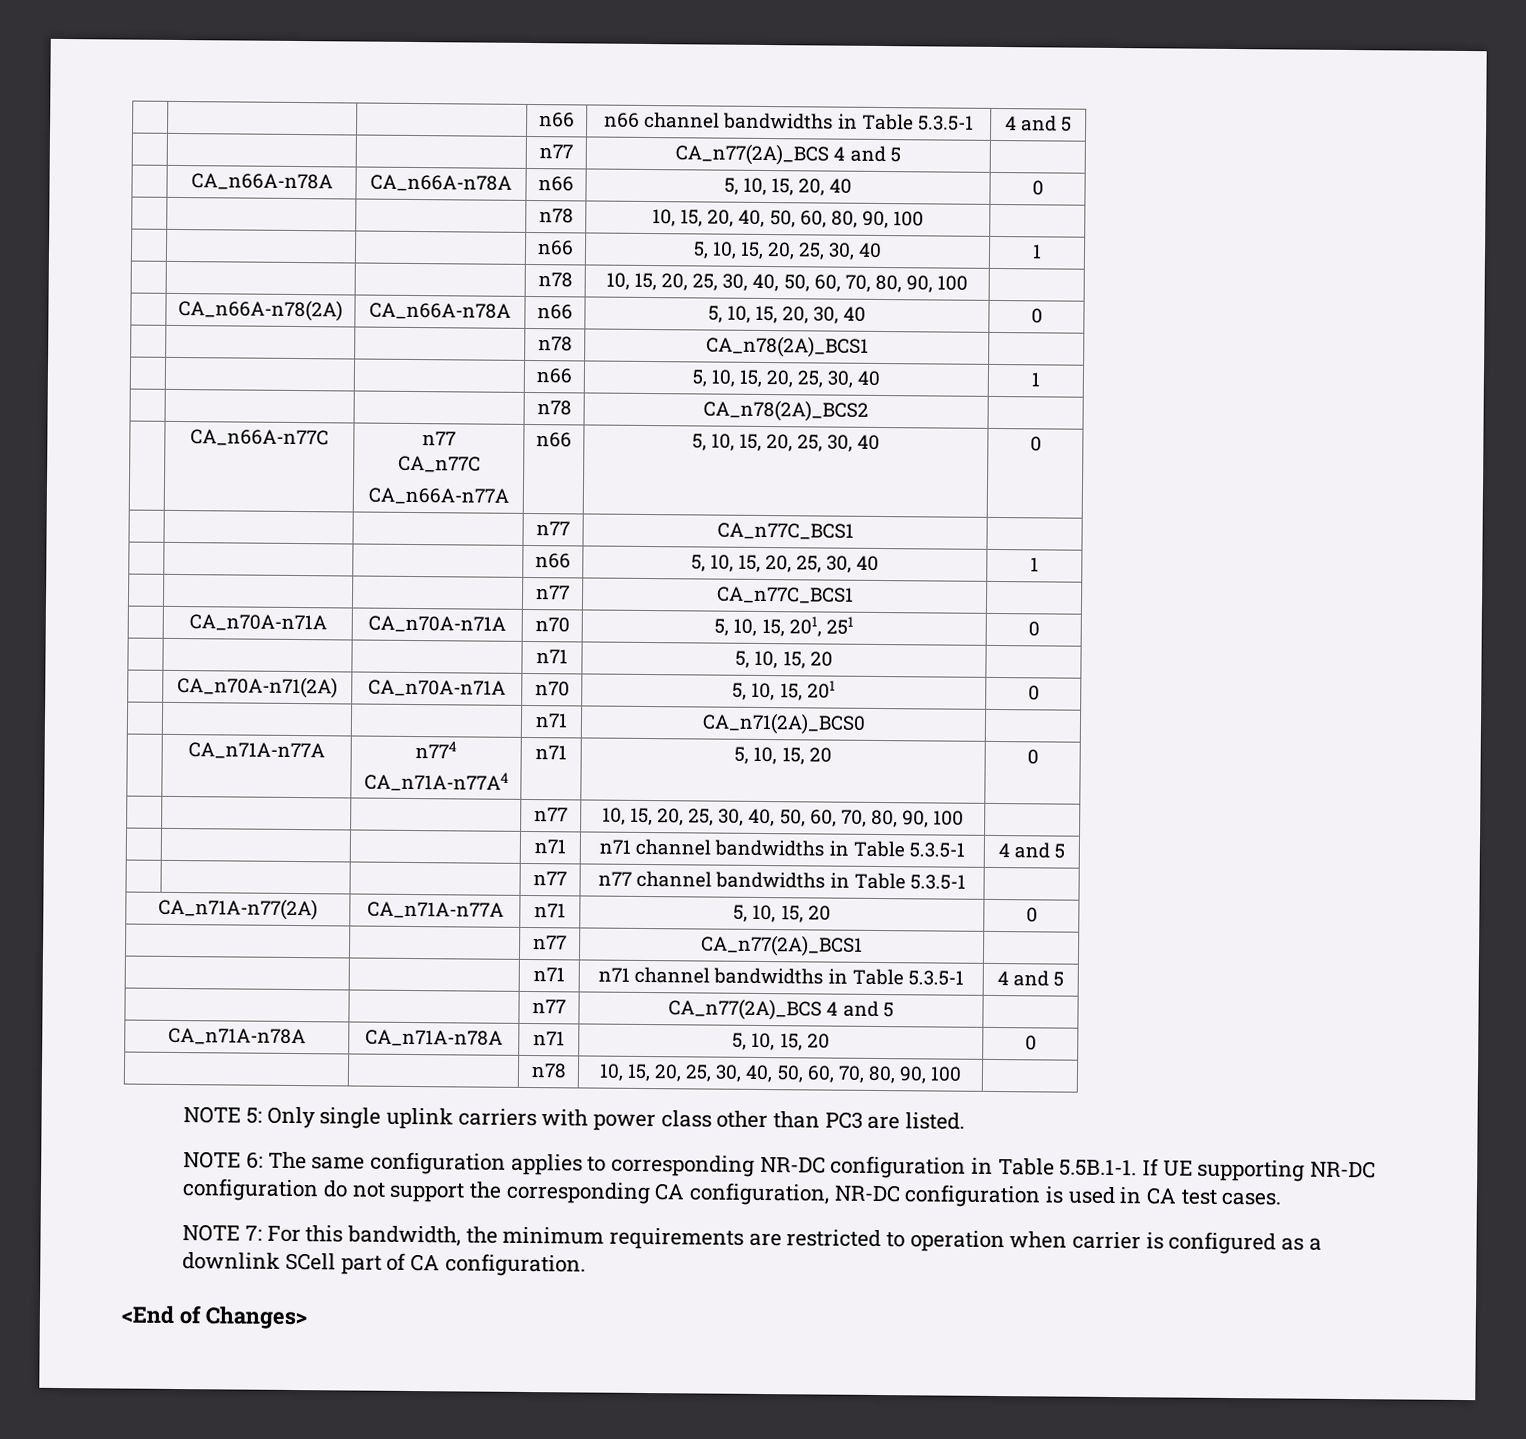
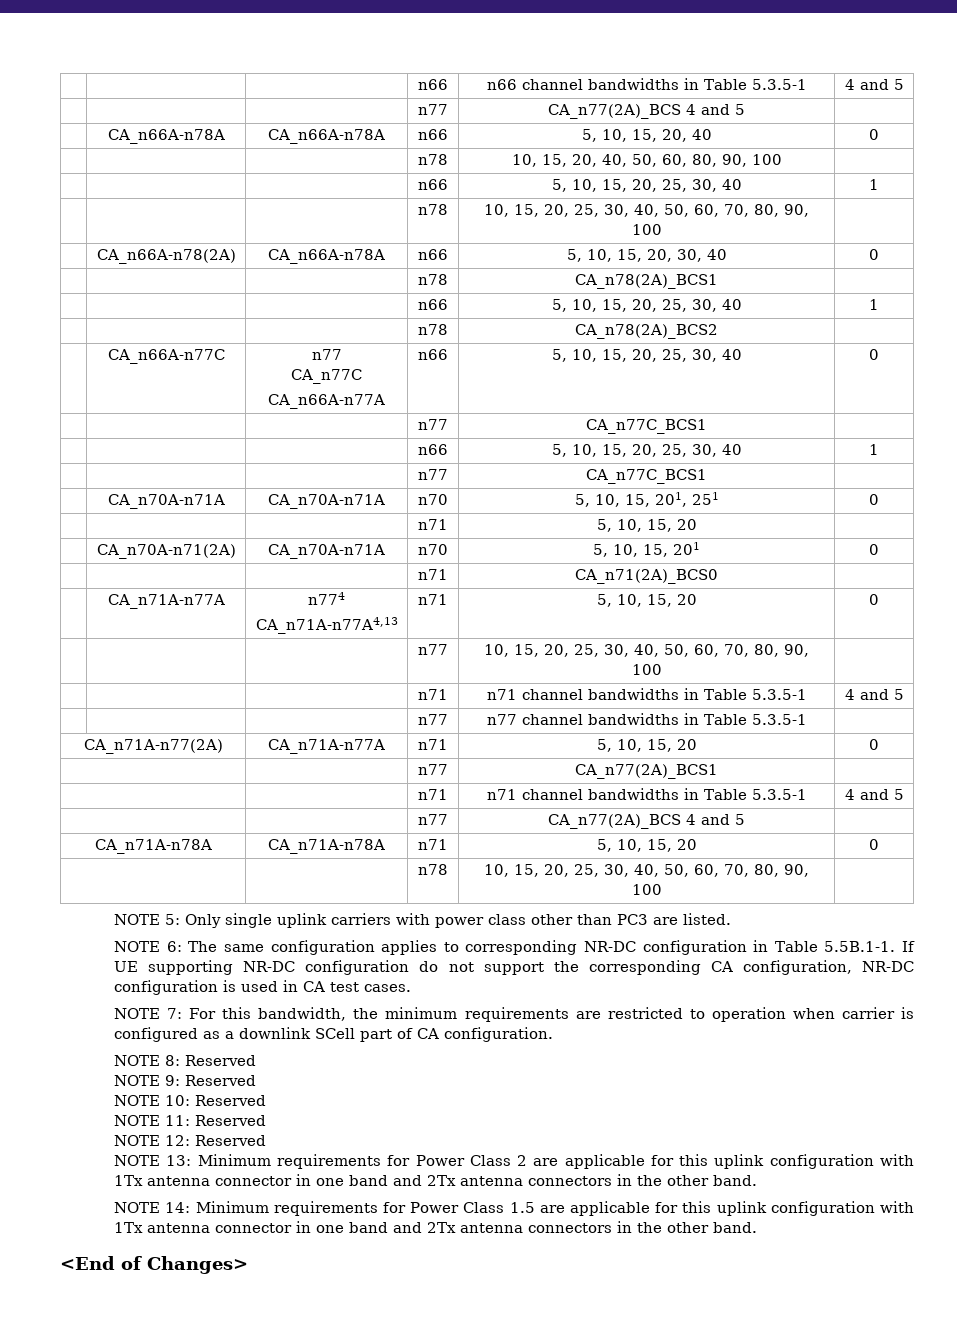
[363,771,509,792] CA_n71A-n77A4 -> [255,617,398,634] CA_n71A-n77A4,13
(586, 1265) none -> [114,1055,257,1066] [114,1075,257,1086] [114,1095,267,1106] [114,1115,267,1126] [114,1135,267,1146] [114,1154,915,1169] [114,1174,758,1186] [114,1201,915,1216] [114,1221,758,1233] // NOTE 8: Reserved // NOTE 9: Reserved // NOTE 10: Reserved // NOTE 11: Reserved // NOTE 12: Reserved // NOTE 13: Minimum requirements for Power Class 2 are applicable for this uplink configuration with 1Tx antenna connector in one band and 2Tx antenna connectors in the other band. // NOTE 14: Minimum requirements for Power Class 1.5 are applicable for this uplink configuration with 1Tx antenna connector in one band and 2Tx antenna connectors in the other band.

